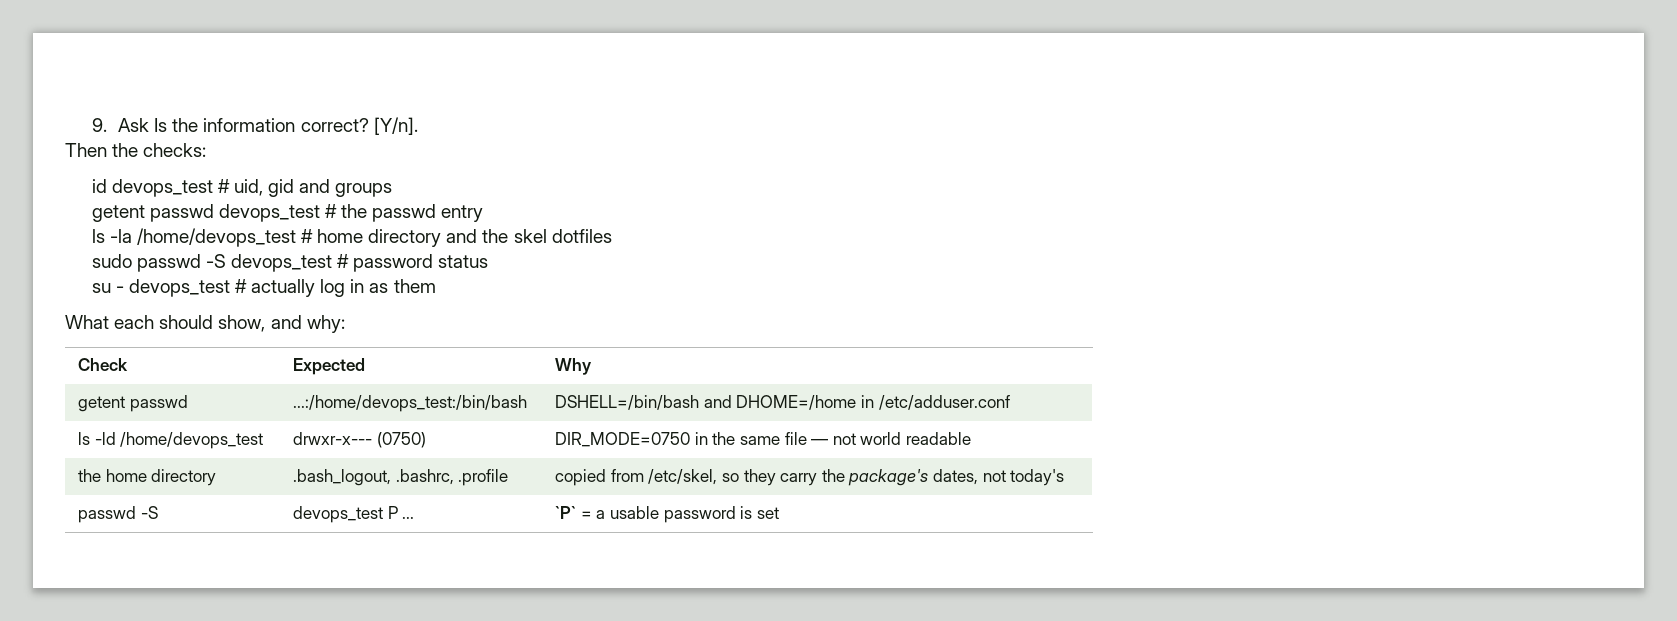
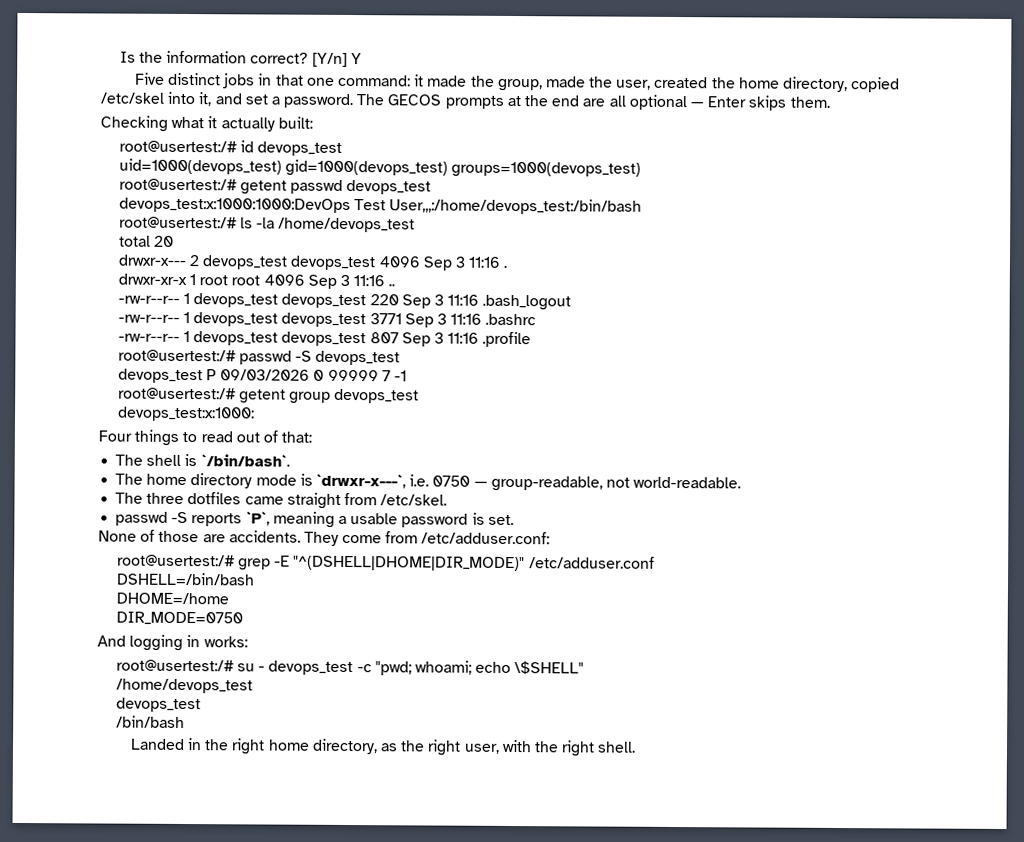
[91,118,150,132] 9. Ask -> (119, 57) none
[373,117,418,135] [65,143,207,157] [91,179,393,197] [Y/n]. // Then the checks: // id devops_test # uid, gid and groups // -> [311,52,362,67] [134,72,901,93] [100,91,830,111] [100,115,313,132] [118,140,343,156] [118,158,642,178] [118,178,237,191] [Y/n] Y // Five distinct jobs in that one command: it made the group, made the user, created the home directory, copied /etc/skel into it, and set a password. The GECOS prompts at the end are all optional — Enter skips them. // Checking what it actually built: // root@usertest:/# id devops_test // uid=1000(devops_test) gid=1000(devops_test) groups=1000(devops_test) // root@usertest:/#
[324,204,484,222] # the passwd entry // -> [118,197,643,215] [118,216,237,229] // devops_test:x:1000:1000:DevOps Test User,,,:/home/devops_test:/bin/bash // root@usertest:/#
[300,229,612,247] [91,254,489,272] [91,279,436,297] [65,315,345,333] [78,358,129,371] [293,358,366,375] [555,358,593,375] [78,395,188,412] [293,395,528,412] [555,395,1010,410] [78,432,264,449] [293,432,426,448] [555,432,972,447] [78,469,217,486] [293,469,509,486] [555,469,1065,486] [78,506,158,523] [293,506,415,523] [555,506,779,523] # home directory and the skel dotfiles // sudo passwd -S devops_test # password status // su - devops_test # actually log in as them // What each should show, and why: // Check | Expected | Why // getent passwd | ...:/home/devops_test:/bin/bash | DSHELL=/bin/bash and DHOME=/home in /etc/adduser.conf // ls -ld /home/devops_test | drwxr-x--- (0750) | DIR_MODE=0750 in the same file — not world readable // the home directory | .bash_logout, .bashrc, .profile | copied from /etc/skel, so they carry the package's dates, not today's // passwd -S | devops_test P ... | `P` = a usable password is set -> [118,235,175,247] [117,254,508,271] [117,273,396,289] [117,292,572,311] [117,311,537,328] [117,330,532,348] [117,349,401,366] [117,368,408,384] [117,387,420,404] [116,406,255,422] [98,429,313,446] [115,454,290,467] [115,473,742,492] [115,492,448,509] [115,511,514,528] [98,529,551,546] [116,554,655,572] [115,572,255,586] [115,592,229,605] [115,611,243,626] [97,634,248,651] [115,659,585,676] [115,678,253,694] [115,697,201,713] [115,715,185,729] [129,738,637,757] // total 20 // drwxr-x--- 2 devops_test devops_test 4096 Sep 3 11:16 . // drwxr-xr-x 1 root root 4096 Sep 3 11:16 .. // -rw-r--r-- 1 devops_test devops_test 220 Sep 3 11:16 .bash_logout // -rw-r--r-- 1 devops_test devops_test 3771 Sep 3 11:16 .bashrc // -rw-r--r-- 1 devops_test devops_test 807 Sep 3 11:16 .profile // root@usertest:/# passwd -S devops_test // devops_test P 09/03/2026 0 99999 7 -1 // root@usertest:/# getent group devops_test // devops_test:x:1000: // Four things to read out of that: // The shell is `/bin/bash`. // The home directory mode is `drwxr-x---`, i.e. 0750 — group-readable, not world-readable. // The three dotfiles came straight from /etc/skel. // passwd -S reports `P`, meaning a usable password is set. // None of those are accidents. They come from /etc/adduser.conf: // root@usertest:/# grep -E "^(DSHELL|DHOME|DIR_MODE)" /etc/adduser.conf // DSHELL=/bin/bash // DHOME=/home // DIR_MODE=0750 // And logging in works: // root@usertest:/# su - devops_test -c "pwd; whoami; echo \$SHELL" // /home/devops_test // devops_test // /bin/bash // Landed in the right home directory, as the right user, with the right shell.

